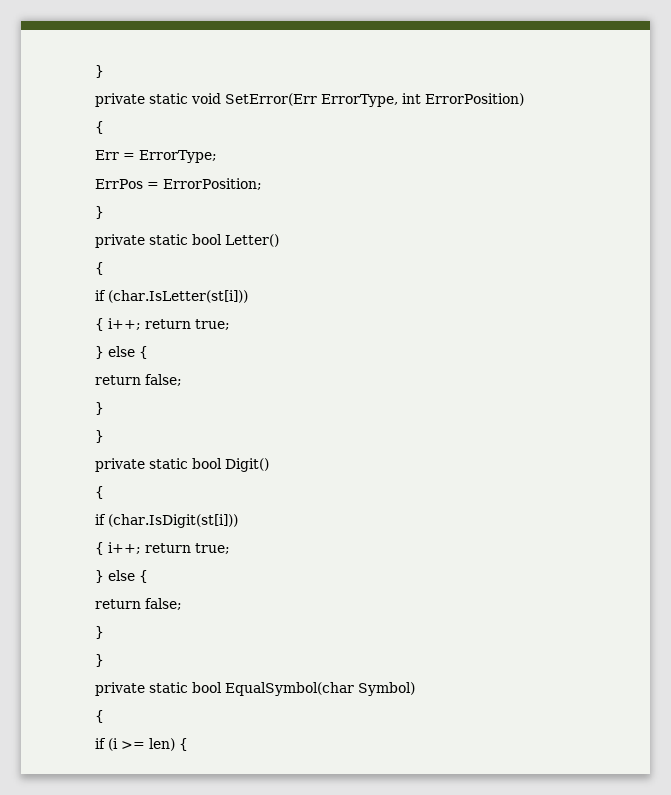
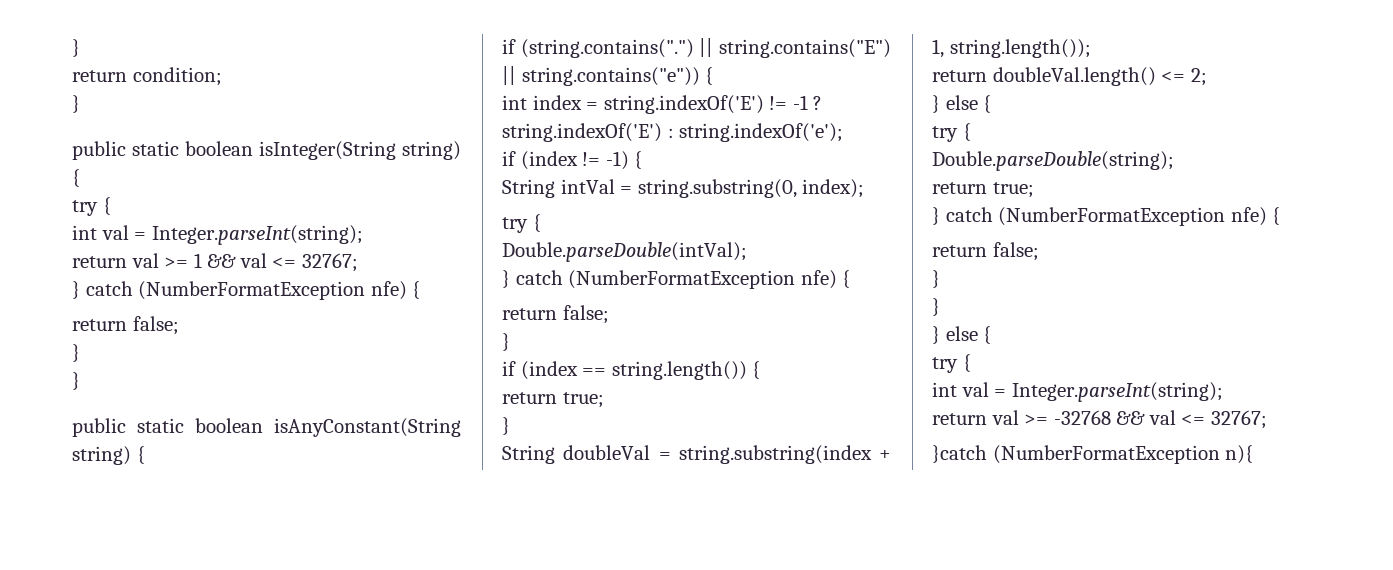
[95,65,104,78] [95,93,524,107] [95,121,104,134] [95,150,217,163] [95,178,262,190] [95,206,104,219] [95,234,279,248] [95,262,104,275] [95,290,248,303] [95,318,230,331] [95,346,148,359] [95,374,182,386] [95,402,104,415] [95,430,104,443] [95,458,269,472] [95,486,104,499] [95,514,238,528] [95,542,230,555] [95,570,148,583] [95,598,182,610] [95,626,104,639] [95,654,104,667] [95,682,415,696] [95,710,104,723] [95,738,188,751] } // private static void SetError(Err ErrorType, int ErrorPosition) // { // Err = ErrorType; // ErrPos = ErrorPosition; // } // private static bool Letter() // { // if (char.IsLetter(st[i])) // { i++; return true; // } else { // return false; // } // } // private static bool Digit() // { // if (char.IsDigit(st[i])) // { i++; return true; // } else { // return false; // } // } // private static bool EqualSymbol(char Symbol) // { // if (i >= len) { -> [72,39,80,57] [72,67,222,86] [72,95,80,113] [72,141,461,160] [72,169,80,187] [72,197,111,216] [72,225,363,245] [72,253,358,272] [72,281,421,300] [72,316,179,335] [72,344,80,362] [72,372,80,390] [72,418,461,437] [72,446,145,465] [502,38,891,58] [502,66,714,86] [502,95,823,114] [502,123,844,142] [502,151,643,170] [502,179,865,198] [502,214,541,233] [502,242,747,262] [502,270,851,289] [502,305,609,324] [502,333,510,351] [502,361,761,380] [502,392,604,408] [502,417,510,435] [502,445,891,464] [932,39,1091,58] [932,67,1207,86] [932,95,992,113] [932,123,971,142] [932,151,1174,171] [932,182,1034,198] [932,207,1281,226] [932,242,1039,261] [932,270,940,288] [932,298,940,316] [932,326,992,344] [932,354,971,373] [932,382,1223,402] [932,410,1267,429] [932,445,1254,464] } // return condition; // } // public static boolean isInteger(String string) { // try { // int val = Integer.parseInt(string); // return val >= 1 && val <= 32767; // } catch (NumberFormatException nfe) { // return false; // } // } // public static boolean isAnyConstant(String string) { // if (string.contains(".") || string.contains("E") || string.contains("e")) { // int index = string.indexOf('E') != -1 ? string.indexOf('E') : string.indexOf('e'); // if (index != -1) { // String intVal = string.substring(0, index); // try { // Double.parseDouble(intVal); // } catch (NumberFormatException nfe) { // return false; // } // if (index == string.length()) { // return true; // } // String doubleVal = string.substring(index + 1, string.length()); // return doubleVal.length() <= 2; // } else { // try { // Double.parseDouble(string); // return true; // } catch (NumberFormatException nfe) { // return false; // } // } // } else { // try { // int val = Integer.parseInt(string); // return val >= -32768 && val <= 32767; // }catch (NumberFormatException n){

